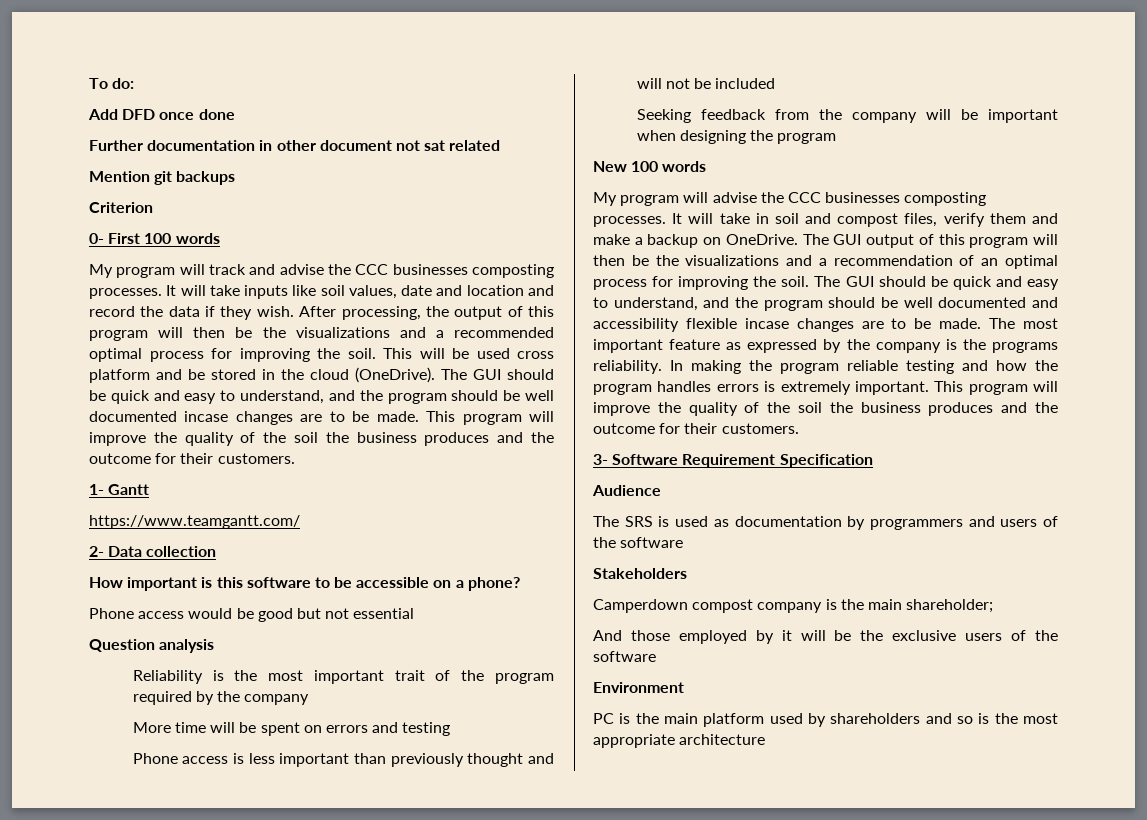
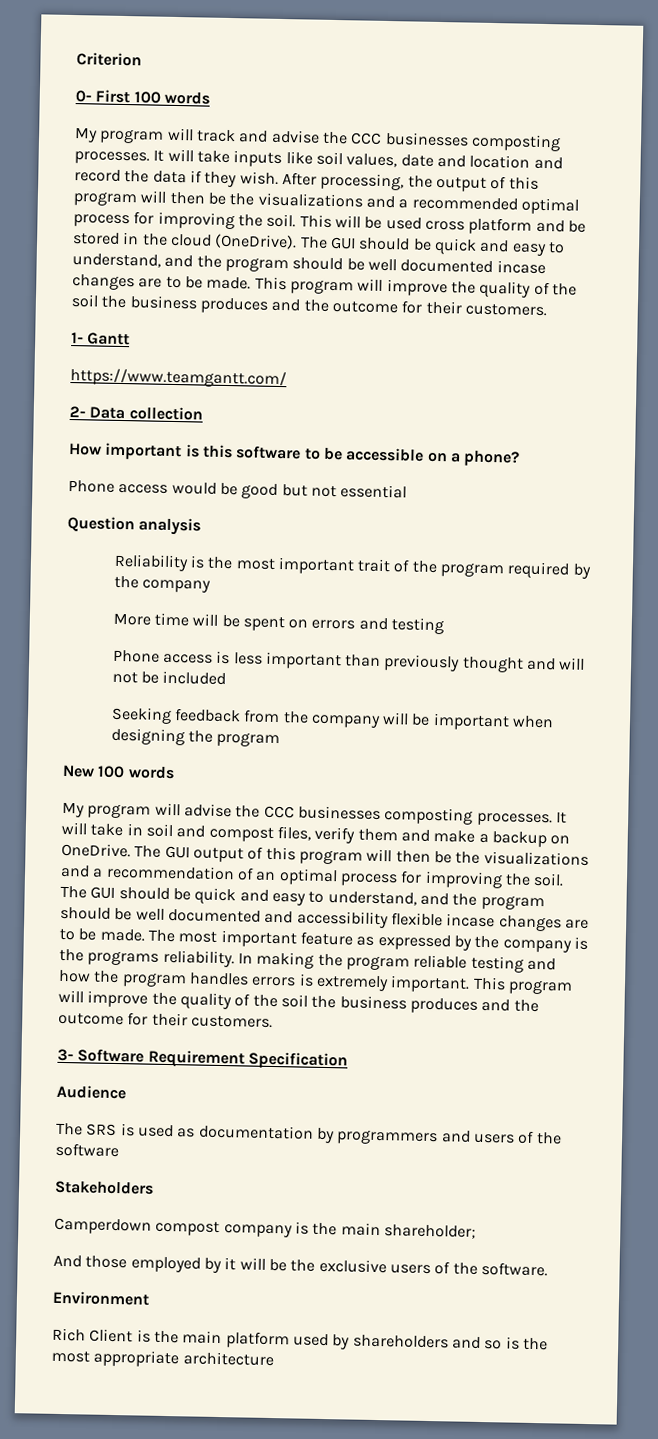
[89,78,135,89] [88,109,235,120] [89,140,501,151] [89,171,236,185] To do: // Add DFD once done // Further documentation in other document not sat related // Mention git backups // -> (76, 59) none
[593,651,656,662] software -> [480,1261,548,1277] software.
[593,713,614,724] PC -> [52,1327,134,1343] Rich Client

